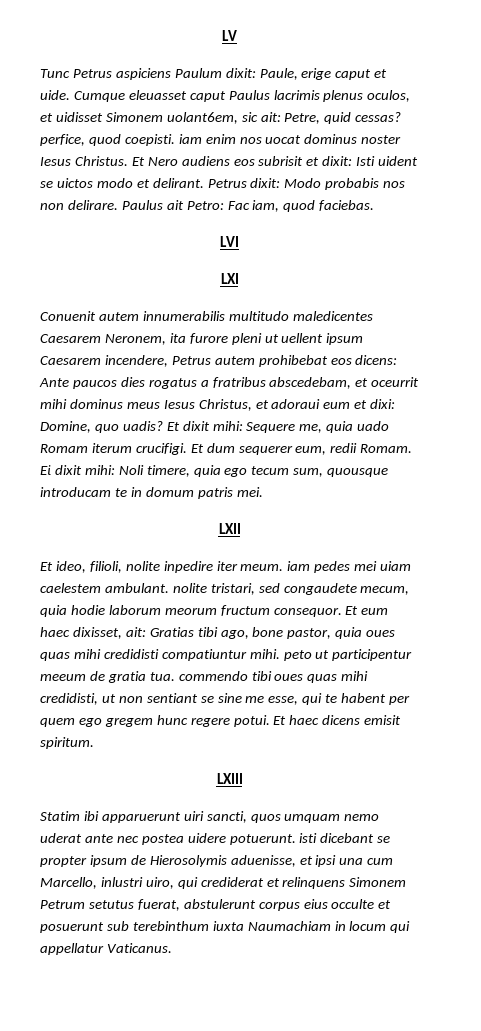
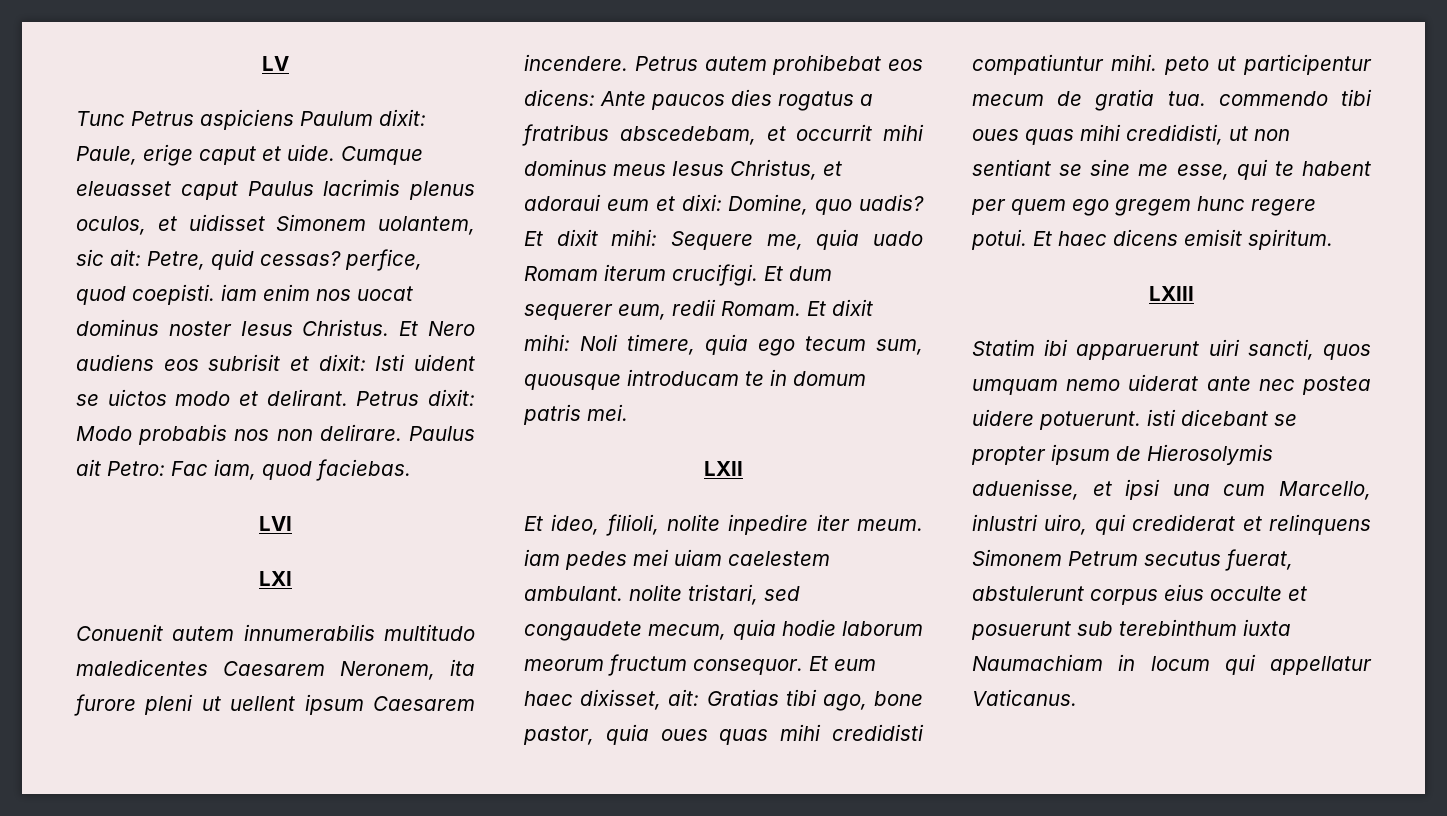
[166,112,238,124] uolant6em, -> [378,216,475,235] uolantem,
[104,355,168,367] incendere, -> [524,54,628,71] incendere.
[371,377,420,387] oceurrit -> [796,124,873,141] occurrit
[40,465,51,475] Εἰ -> [807,301,826,316] Et
[40,674,86,681] meeum -> [972,94,1044,106] mecum
[40,833,82,843] uderat -> [1128,374,1199,391] uiderat
[88,900,134,909] setutus -> [1144,551,1221,566] secutus

